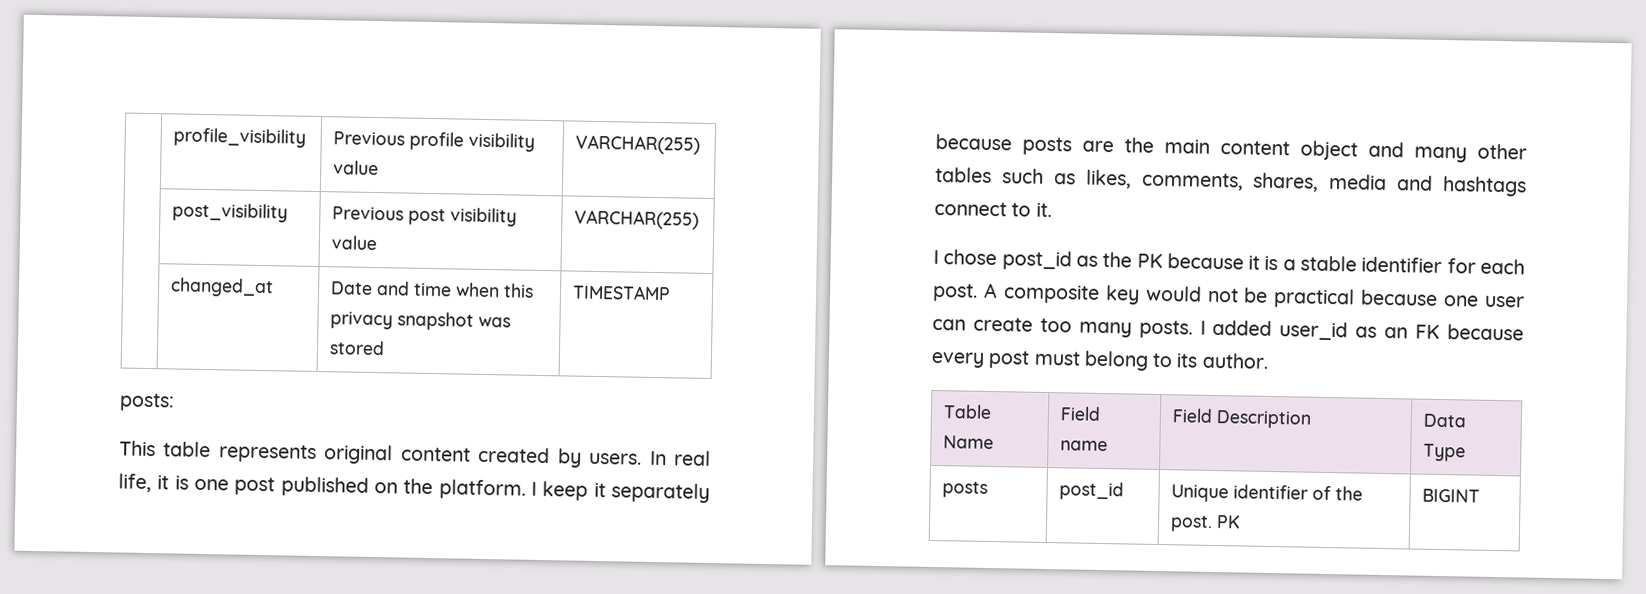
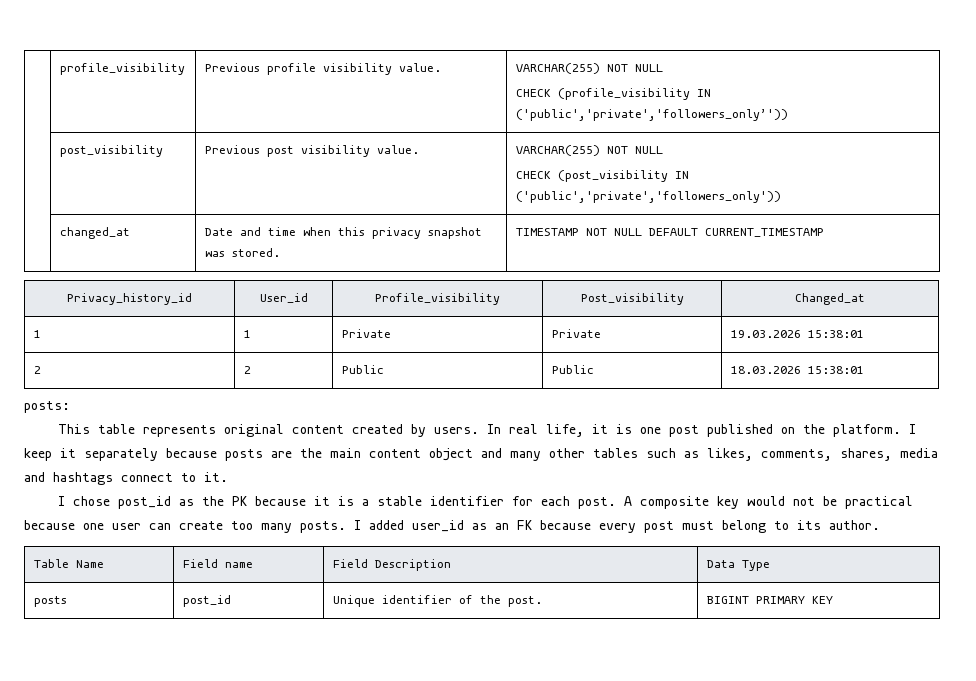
[333,160,380,176] [575,134,701,155] value | VARCHAR(255) -> [398,63,441,72] [515,63,663,74] [515,88,711,100] [515,109,788,121] value. | VARCHAR(255) NOT NULL // CHECK (profile_visibility IN ('public','private','followers_only’'))
[331,235,379,251] [574,209,700,230] value | VARCHAR(255) -> [376,145,419,154] [515,145,663,156] [515,170,689,182] [515,191,781,203] value. | VARCHAR(255) NOT NULL // CHECK (post_visibility IN ('public','private','followers_only'))
[329,340,386,356] stored -> [231,248,280,257] stored.
(672, 292) none -> [585,228,824,237] [67,293,192,305] [259,293,308,303] [375,293,500,305] [580,293,684,305] [795,293,865,305] [33,330,41,338] [243,330,251,338] [341,329,391,338] [551,329,601,338] [730,330,864,338] [33,366,41,374] [243,366,251,374] [341,365,384,374] [551,365,594,374] [730,366,864,374] NOT NULL DEFAULT CURRENT_TIMESTAMP // Privacy_history_id | User_id | Profile_visibility | Post_visibility | Changed_at // 1 | 1 | Private | Private | 19.03.2026 15:38:01 // 2 | 2 | Public | Public | 18.03.2026 15:38:01
[1216,515,1242,529] PK -> (542, 601) none
(1481, 495) none -> [755,596,833,604] PRIMARY KEY

